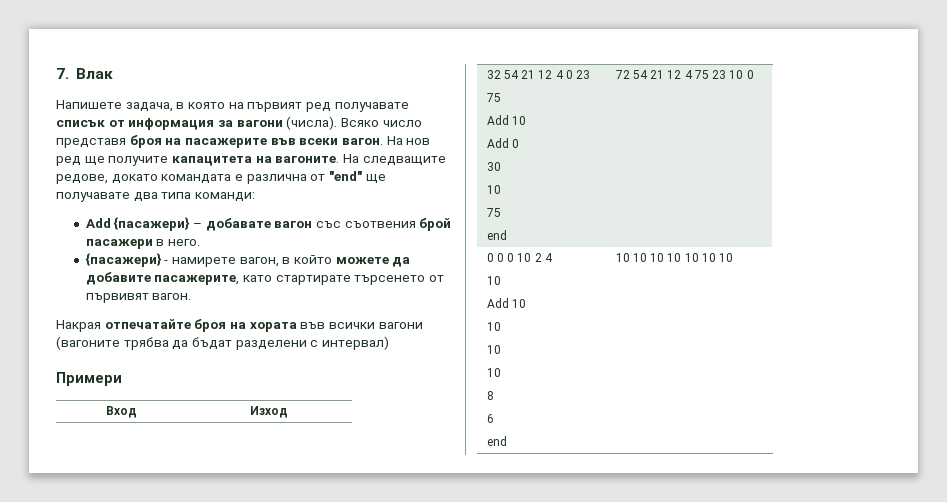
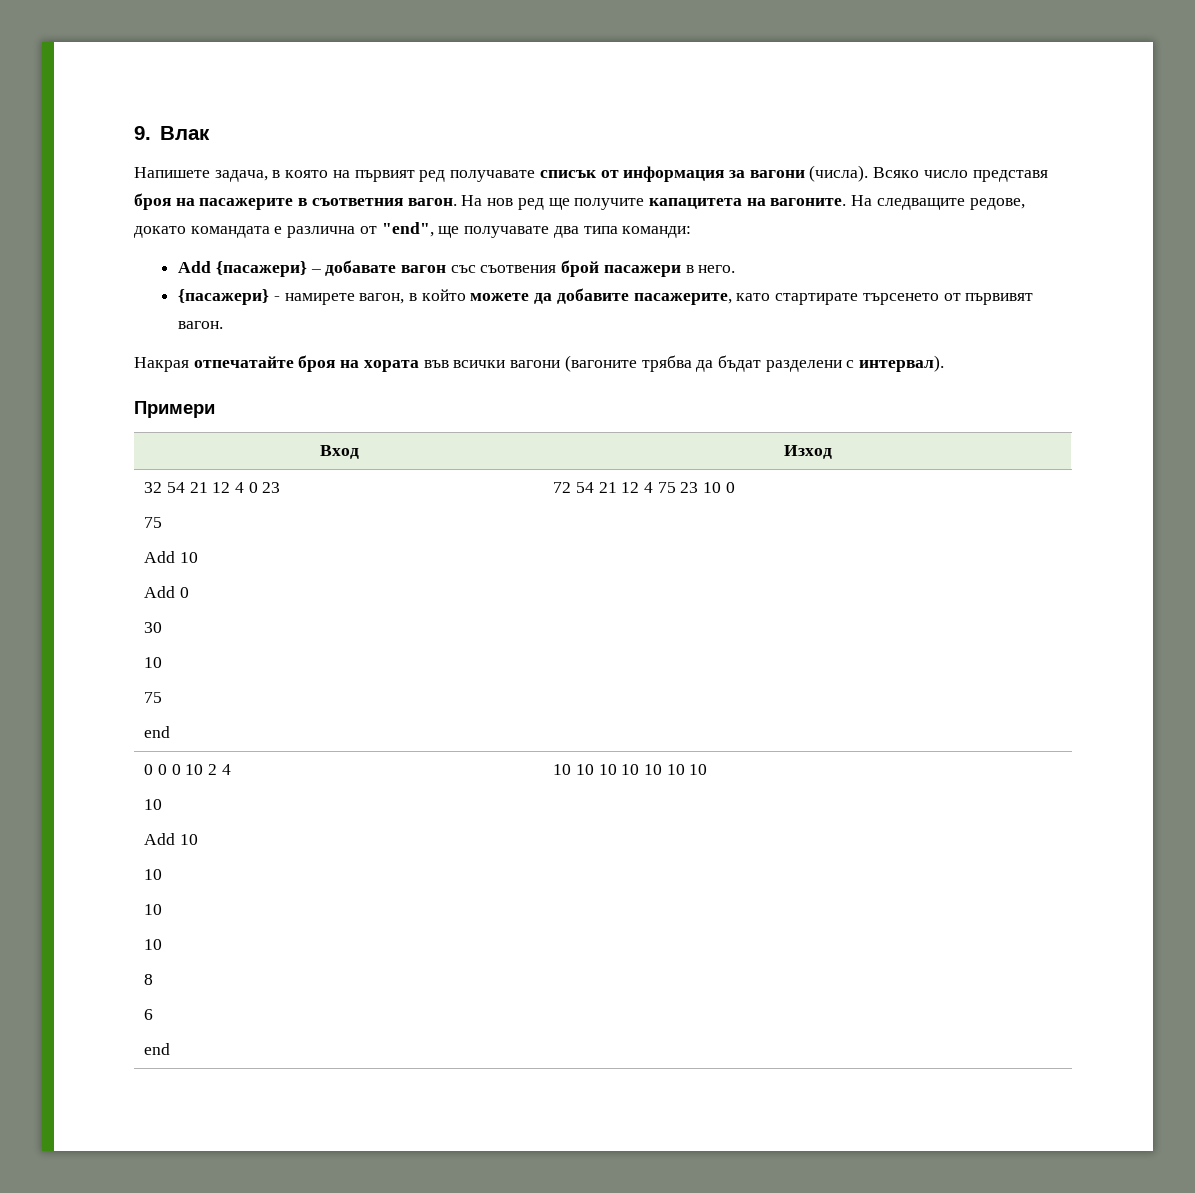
[56,68,69,79] 7. -> [134,126,151,140] 9.
[270,138,339,145] във всеки -> [298,198,403,206] в съответния
[328,171,362,181] "end" -> [381,222,434,237] "end",
[321,336,389,350] интервал) -> [859,355,945,372] интервал).

